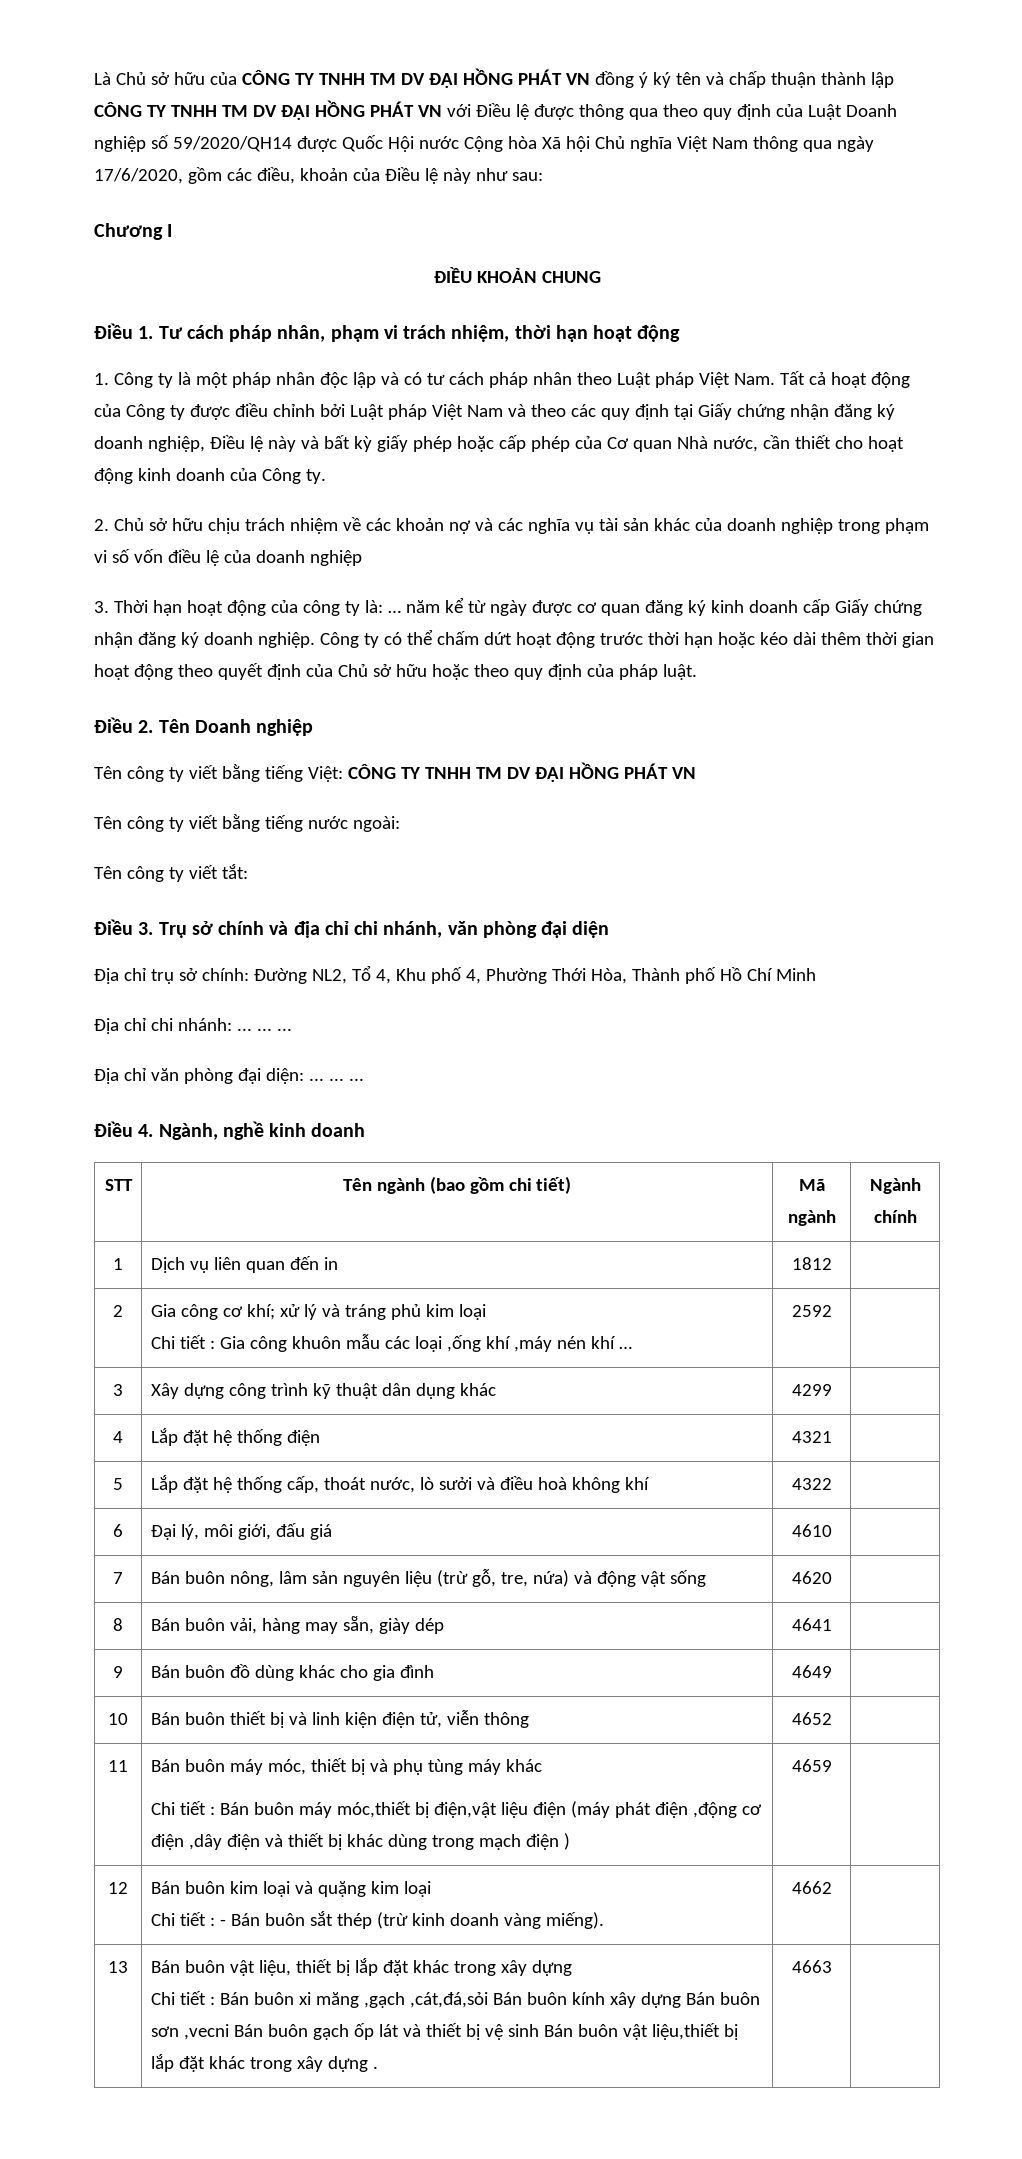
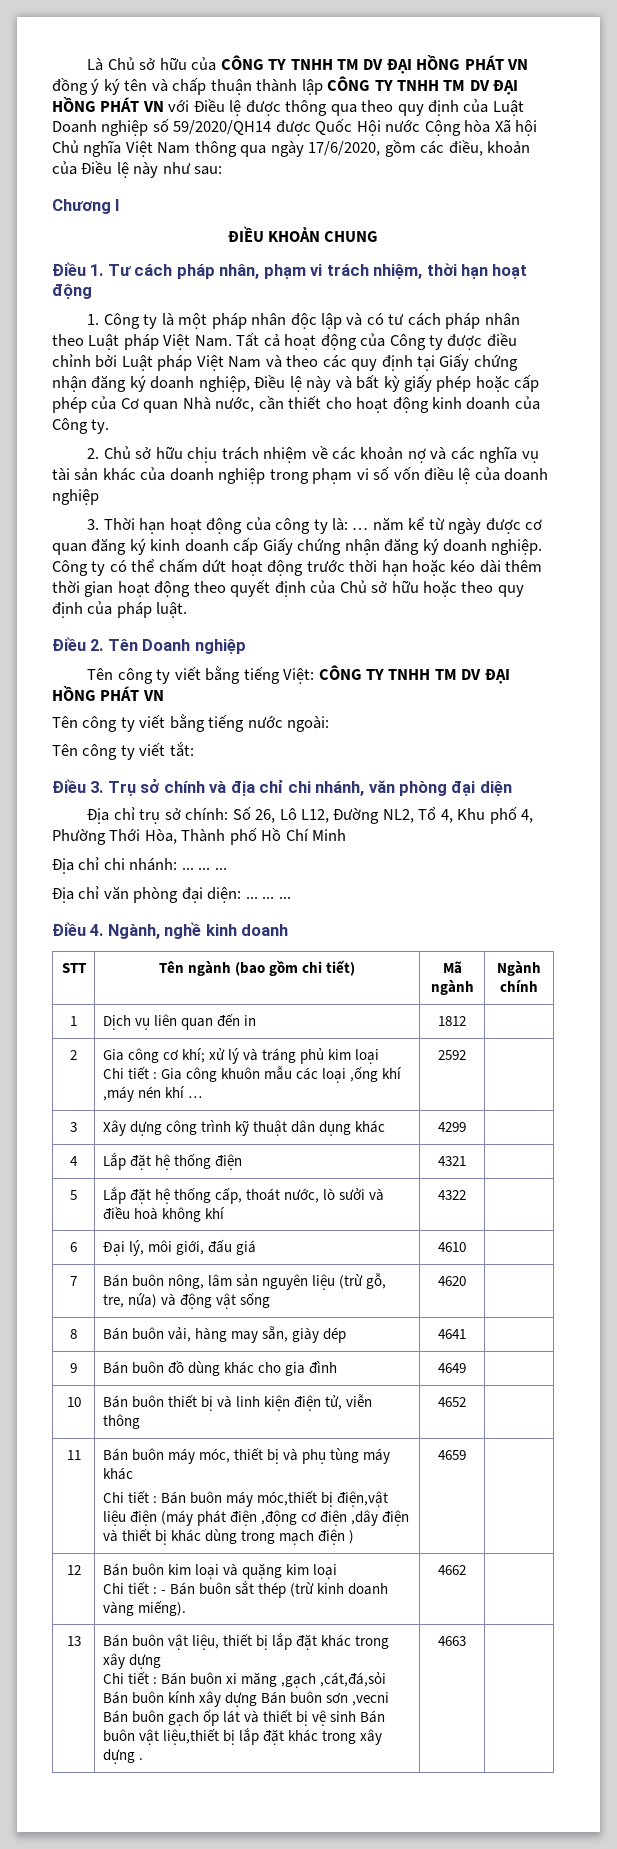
(249, 974) none -> [232,807,329,823] Số 26, Lô L12,

